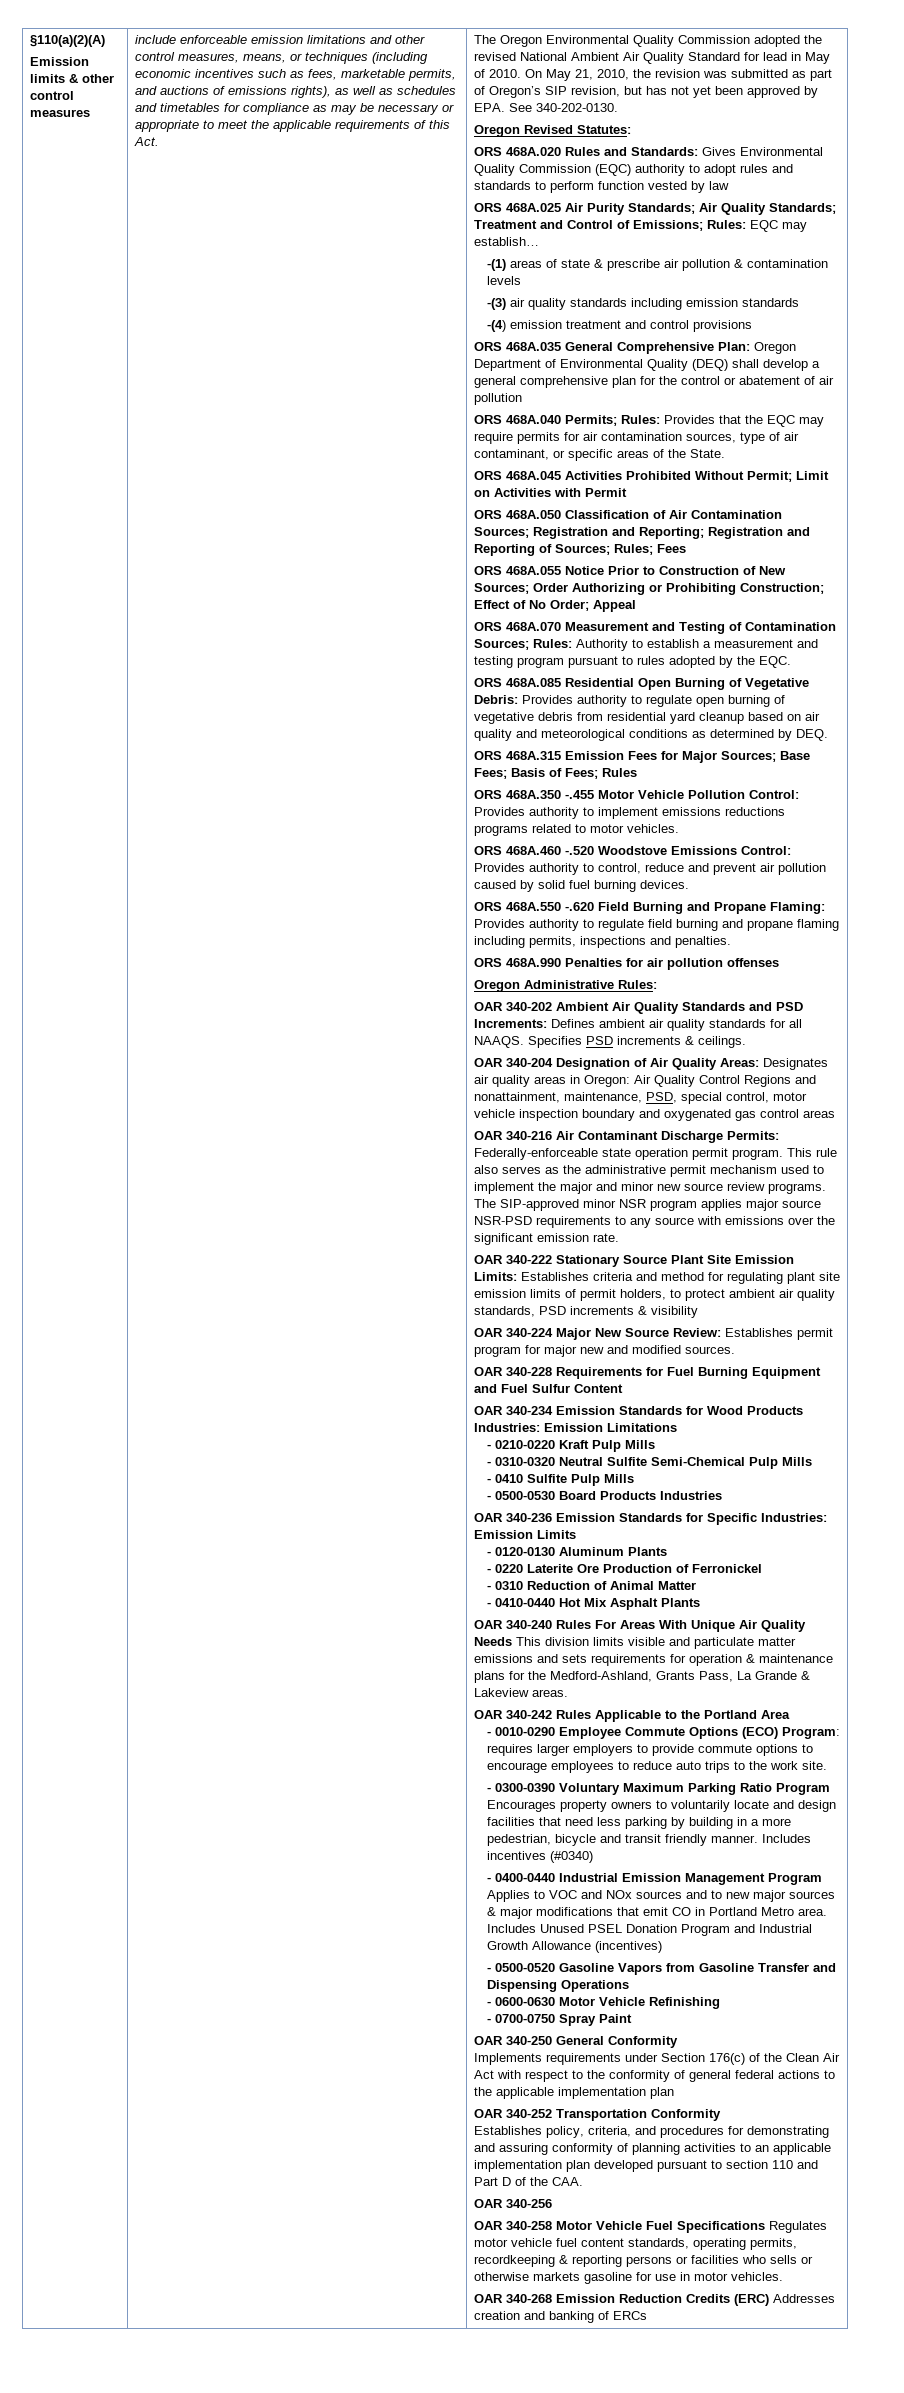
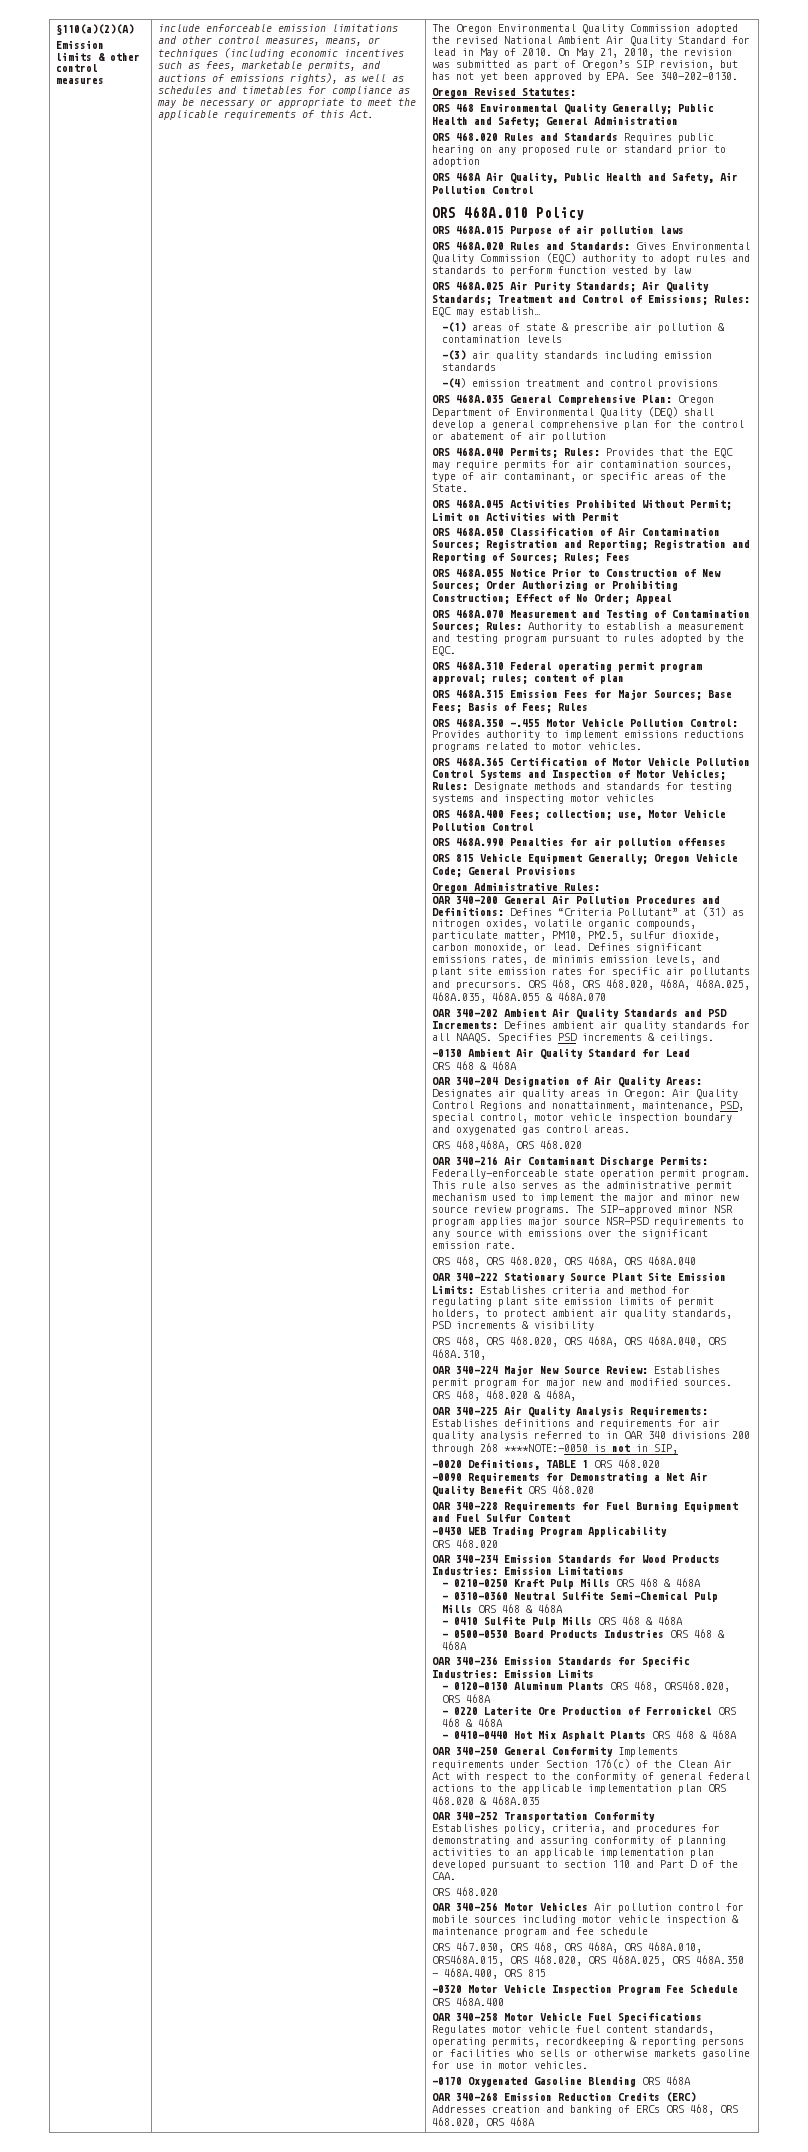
(631, 129) none -> [432,103,715,114] [432,116,679,127] [432,132,715,143] [432,145,727,155] [432,157,481,167] [432,172,739,183] [432,185,535,194] [432,206,585,220] [432,225,685,236] // ORS 468 Environmental Quality Generally; Public Health and Safety; General Administration // ORS 468.020 Rules and Standards Requires public hearing on any proposed rule or standard prior to adoption // ORS 468A Air Quality, Public Health and Safety, Air Pollution Control // ORS 468A.010 Policy // ORS 468A.015 Purpose of air pollution laws
[505,678,809,690] [473,695,785,707] [473,712,820,724] [473,729,828,741] 468A.085 Residential Open Burning of Vegetative Debris: Provides authority to regulate open burning of vegetative debris from residential yard cleanup based on air quality and meteorological conditions as determined by DEQ. -> [456,661,703,672] [432,674,625,684] 468A.310 Federal operating permit program approval; rules; content of plan
[505,846,791,855] [473,863,826,875] [473,880,689,892] [473,902,825,914] [473,919,839,931] [473,936,731,948] 468A.460 -.520 Woodstove Emissions Control: Provides authority to control, reduce and prevent air pollution caused by solid fuel burning devices. // ORS 468A.550 -.620 Field Burning and Propane Flaming: Provides authority to regulate field burning and propane flaming including permits, inspections and penalties. -> [456,757,751,766] [432,769,727,780] [432,782,733,792] [432,794,655,804] [432,809,727,820] [432,822,535,831] 468A.365 Certification of Motor Vehicle Pollution Control Systems and Inspection of Motor Vehicles; Rules: Designate methods and standards for testing systems and inspecting motor vehicles // ORS 468A.400 Fees; collection; use, Motor Vehicle Pollution Control
[473,980,657,992] Oregon Administrative Rules: -> [432,853,739,864] [432,866,577,877] [432,882,601,893] [432,895,721,904] [432,907,745,917] [432,919,697,929] [432,931,721,941] [432,943,703,953] [432,955,721,965] [432,967,751,977] [432,979,751,990] [432,992,607,1003] ORS 815 Vehicle Equipment Generally; Oregon Vehicle Code; General Provisions // Oregon Administrative Rules: // OAR 340-200 General Air Pollution Procedures and Definitions: Defines “Criteria Pollutant” at (31) as nitrogen oxides, volatile organic compounds, particulate matter, PM10, PM2.5, sulfur dioxide, carbon monoxide, or lead. Defines significant emissions rates, de minimis emission levels, and plant site emission rates for specific air pollutants and precursors. ORS 468, ORS 468.020, 468A, 468A.025, 468A.035, 468A.055 & 468A.070
(746, 1042) none -> [432,1048,691,1059] [432,1061,518,1070] // -0130 Ambient Air Quality Standard for Lead // ORS 468 & 468A
[802,1110,835,1118] areas -> [594,1126,631,1133] [432,1140,583,1151] areas. // ORS 468,468A, ORS 468.020
(619, 1237) none -> [432,1256,697,1267] // ORS 468, ORS 468.020, ORS 468A, ORS 468A.040
(698, 1312) none -> [432,1336,727,1347] [432,1349,487,1360] // ORS 468, ORS 468.020, ORS 468A, ORS 468A.040, ORS 468A.310,
(735, 1350) none -> [432,1390,577,1401] [432,1406,709,1417] [432,1419,721,1429] [432,1431,751,1441] [432,1443,679,1454] [432,1459,661,1470] [432,1472,709,1483] [432,1485,595,1496] ORS 468, 468.020 & 468A, // OAR 340-225 Air Quality Analysis Requirements: Establishes definitions and requirements for air quality analysis referred to in OAR 340 divisions 200 through 268 ****NOTE:-0050 is not in SIP, // -0020 Definitions, TABLE 1 ORS 468.020 // -0090 Requirements for Demonstrating a Net Air Quality Benefit ORS 468.020
(623, 1388) none -> [432,1526,668,1537] [432,1539,499,1548] // -0430 WEB Trading Program Applicability // ORS 468.020
[495,1440,556,1449] 0210-0220 -> [454,1579,509,1587] 0210-0250
[487,1457,556,1466] // - 0310-0320 -> [616,1578,702,1587] [442,1591,509,1600] ORS 468 & 468A // - 0310-0360
(813, 1461) none -> [478,1604,564,1613] ORS 468 & 468A
(635, 1478) none -> [598,1616,684,1625] ORS 468 & 468A
(723, 1495) none -> [670,1629,726,1638] [442,1641,468,1650] ORS 468 & 468A
(668, 1551) none -> [610,1681,731,1692] [442,1694,492,1703] ORS 468, ORS468.020, ORS 468A
[487,1581,697,1590] // - 0310 Reduction of Animal Matter -> [718,1707,737,1715] [442,1718,504,1727] ORS 468 & 468A
[473,1620,806,1632] [473,1637,796,1649] [473,1654,833,1666] [473,1671,810,1683] [473,1688,568,1697] [473,1710,790,1722] [487,1727,841,1739] [487,1744,814,1756] [487,1761,828,1773] [487,1783,831,1795] [487,1800,837,1812] [487,1817,792,1829] [487,1834,812,1846] [487,1851,594,1863] [487,1873,823,1885] [487,1890,836,1902] [487,1907,828,1919] [487,1924,813,1936] [487,1941,663,1953] [487,1963,837,1975] [487,1980,630,1992] [487,1997,721,2009] [487,2014,633,2026] // OAR 340-240 Rules For Areas With Unique Air Quality Needs This division limits visible and particulate matter emissions and sets requirements for operation & maintenance plans for the Medford-Ashland, Grants Pass, La Grande & Lakeview areas. // OAR 340-242 Rules Applicable to the Portland Area // - 0010-0290 Employee Commute Options (ECO) Program: requires larger employers to provide commute options to encourage employees to reduce auto trips to the work site. // - 0300-0390 Voluntary Maximum Parking Ratio Program Encourages property owners to voluntarily locate and design facilities that need less parking by building in a more pedestrian, bicycle and transit friendly manner. Includes incentives (#0340) // - 0400-0440 Industrial Emission Management Program Applies to VOC and NOx sources and to new major sources & major modifications that emit CO in Portland Metro area. Includes Unused PSEL Donation Program and Industrial Growth Allowance (incentives) // - 0500-0520 Gasoline Vapors from Gasoline Transfer and Dispensing Operations // - 0600-0630 Motor Vehicle Refinishing // - 0700-0750 Spray Paint -> [652,1730,738,1739] ORS 468 & 468A
(678, 2042) // -> (614, 1751) none
(674, 2093) none -> [708,1784,727,1792] [432,1796,541,1805] ORS 468.020 & 468A.035
(583, 2181) none -> [432,1887,499,1896] // ORS 468.020
(552, 2203) none -> [504,1902,745,1913] [432,1915,740,1925] [432,1927,649,1937] [432,1942,703,1953] [432,1955,745,1966] [432,1968,547,1979] [432,1984,739,1995] [432,1997,505,2006] Motor Vehicles Air pollution control for mobile sources including motor vehicle inspection & maintenance program and fee schedule // ORS 467.030, ORS 468, ORS 468A, ORS 468A.010, ORS468A.015, ORS 468.020, ORS 468A.025, ORS 468A.350 - 468A.400, ORS 815 // -0320 Motor Vehicle Inspection Program Fee Schedule ORS 468A.400
(783, 2276) none -> [432,2076,692,2087] // -0170 Oxygenated Gasoline Blending ORS 468A
(647, 2315) none -> [666,2104,739,2115] [432,2117,536,2128] ORS 468, ORS 468.020, ORS 468A

